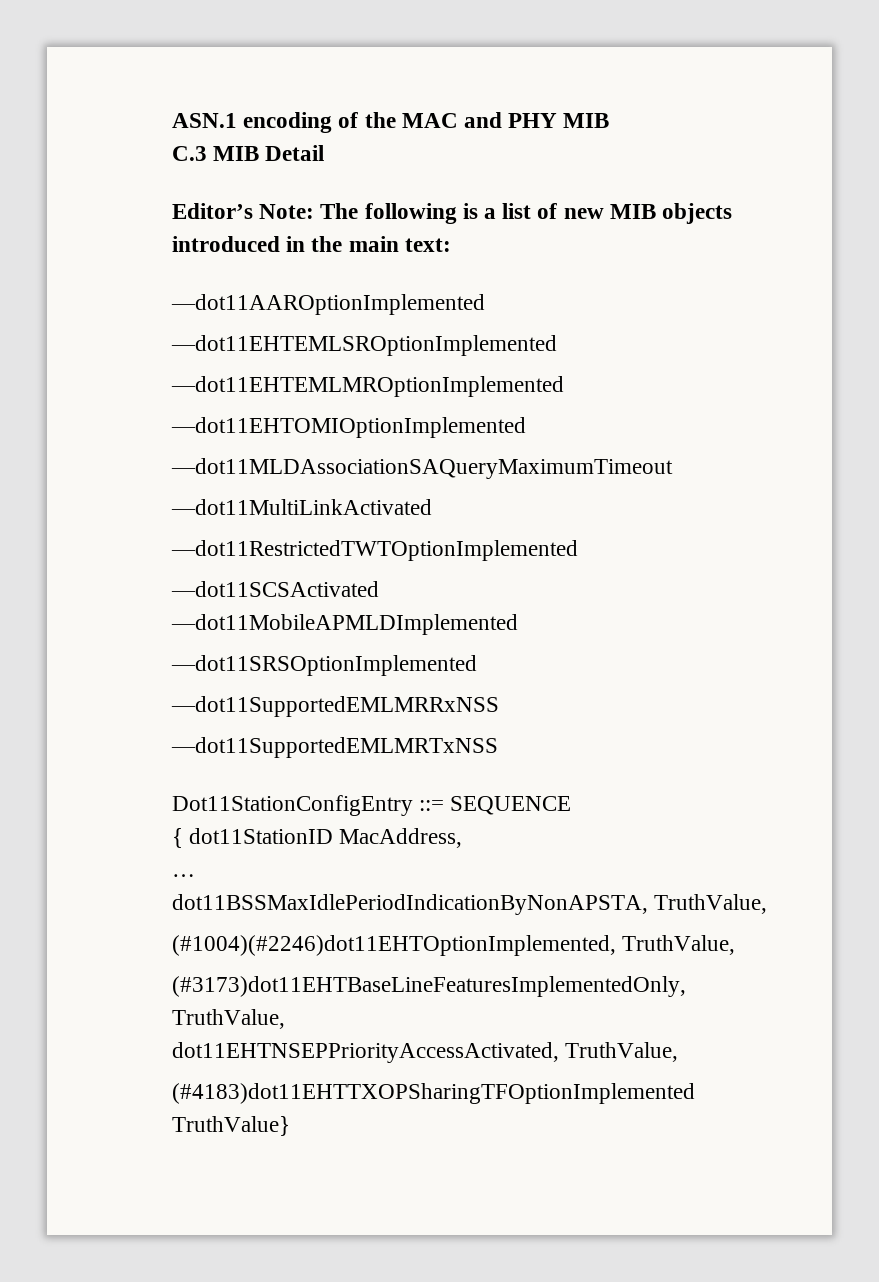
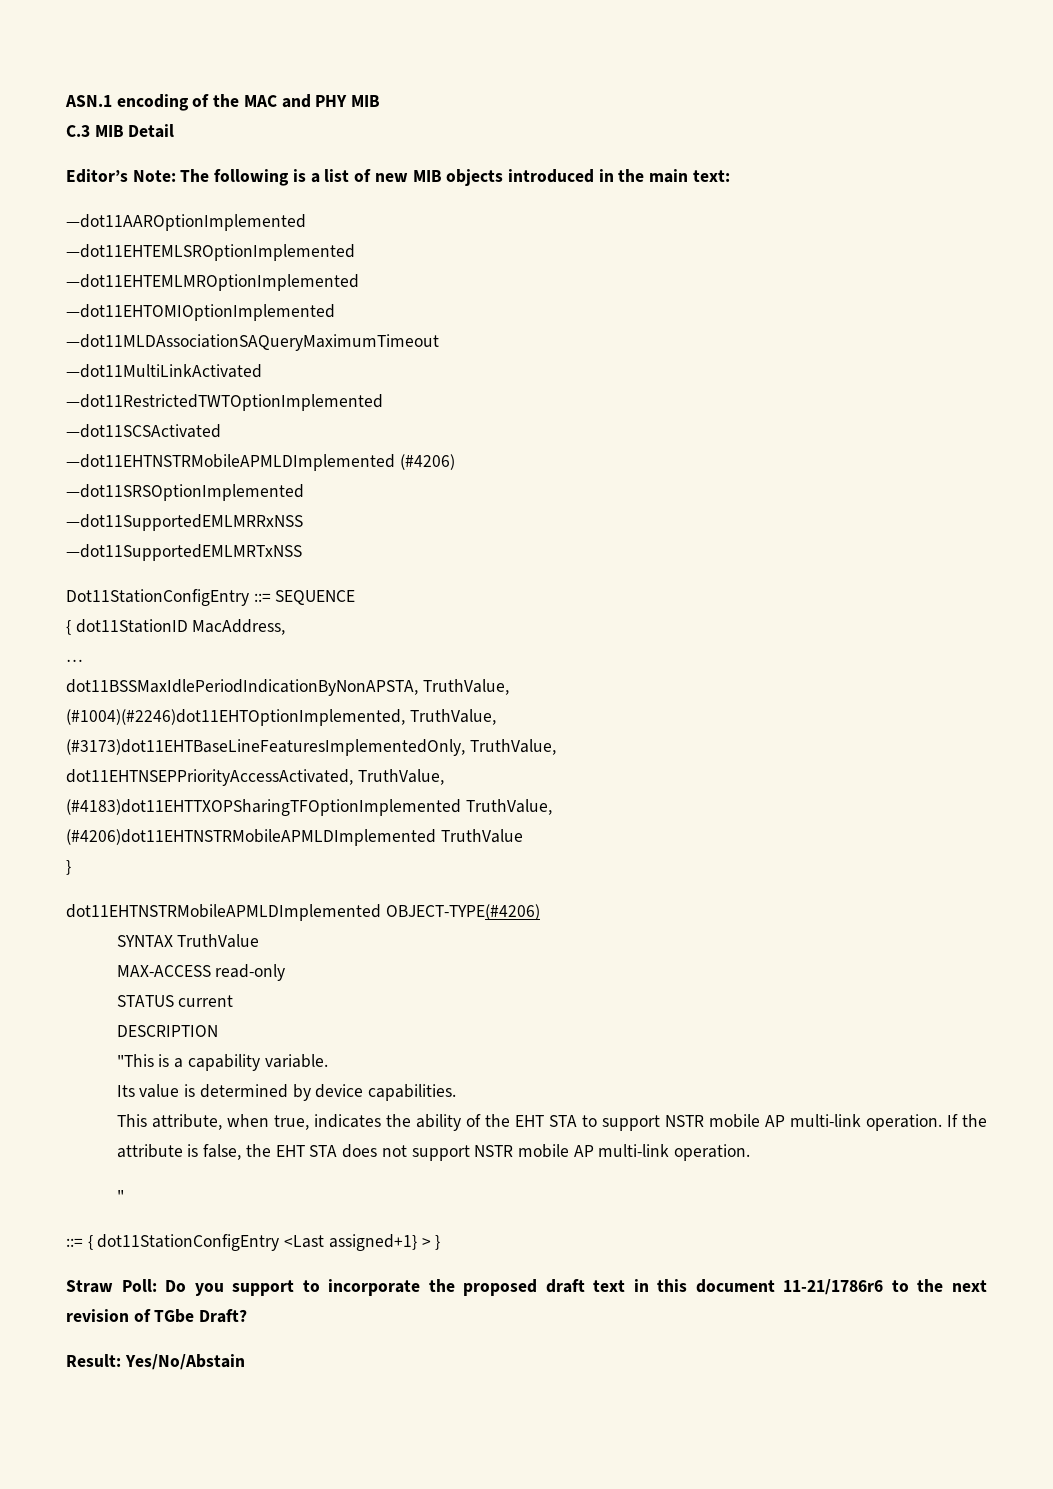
[171,614,518,635] —dot11MobileAPMLDImplemented -> [66,454,455,471] —dot11EHTNSTRMobileAPMLDImplemented (#4206)
[172,1116,290,1136] TruthValue} -> [465,799,552,815] [66,829,523,846] [66,860,71,875] [66,904,540,921] [116,934,260,948] [116,964,286,981] [116,995,234,1007] [116,1025,218,1037] [116,1054,328,1071] [116,1084,457,1101] [116,1114,987,1131] [116,1144,751,1161] [116,1190,124,1202] [66,1234,441,1251] [66,1279,987,1296] [66,1309,248,1323] [66,1354,245,1370] TruthValue, // (#4206)dot11EHTNSTRMobileAPMLDImplemented TruthValue // } // dot11EHTNSTRMobileAPMLDImplemented OBJECT-TYPE(#4206) // SYNTAX TruthValue // MAX-ACCESS read-only // STATUS current // DESCRIPTION // "This is a capability variable. // Its value is determined by device capabilities. // This attribute, when true, indicates the ability of the EHT STA to support NSTR mobile AP multi-link operation. If the attribute is false, the EHT STA does not support NSTR mobile AP multi-link operation. // " // ::= { dot11StationConfigEntry <Last assigned+1} > } // Straw Poll: Do you support to incorporate the proposed draft text in this document 11-21/1786r6 to the next revision of TGbe Draft? // Result: Yes/No/Abstain

